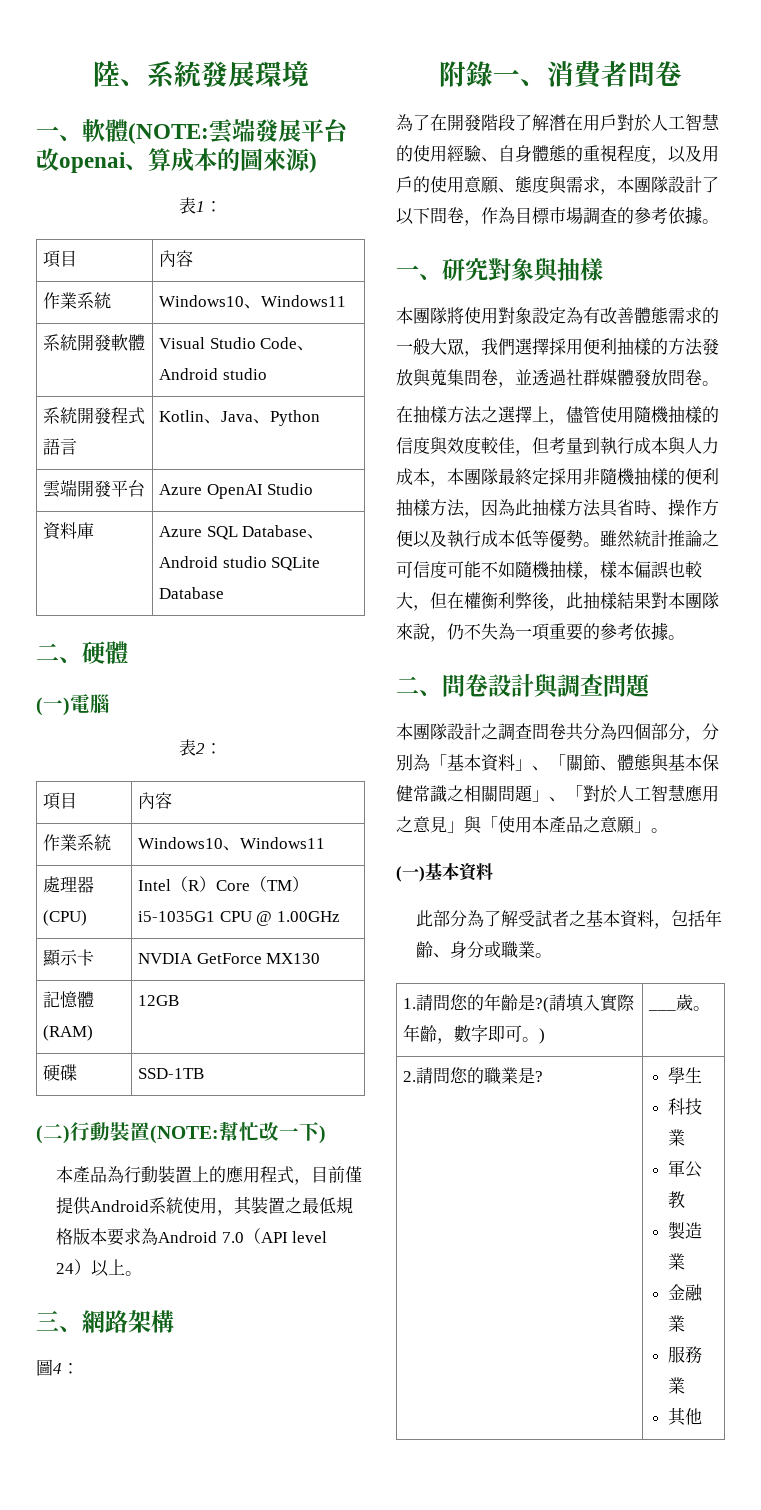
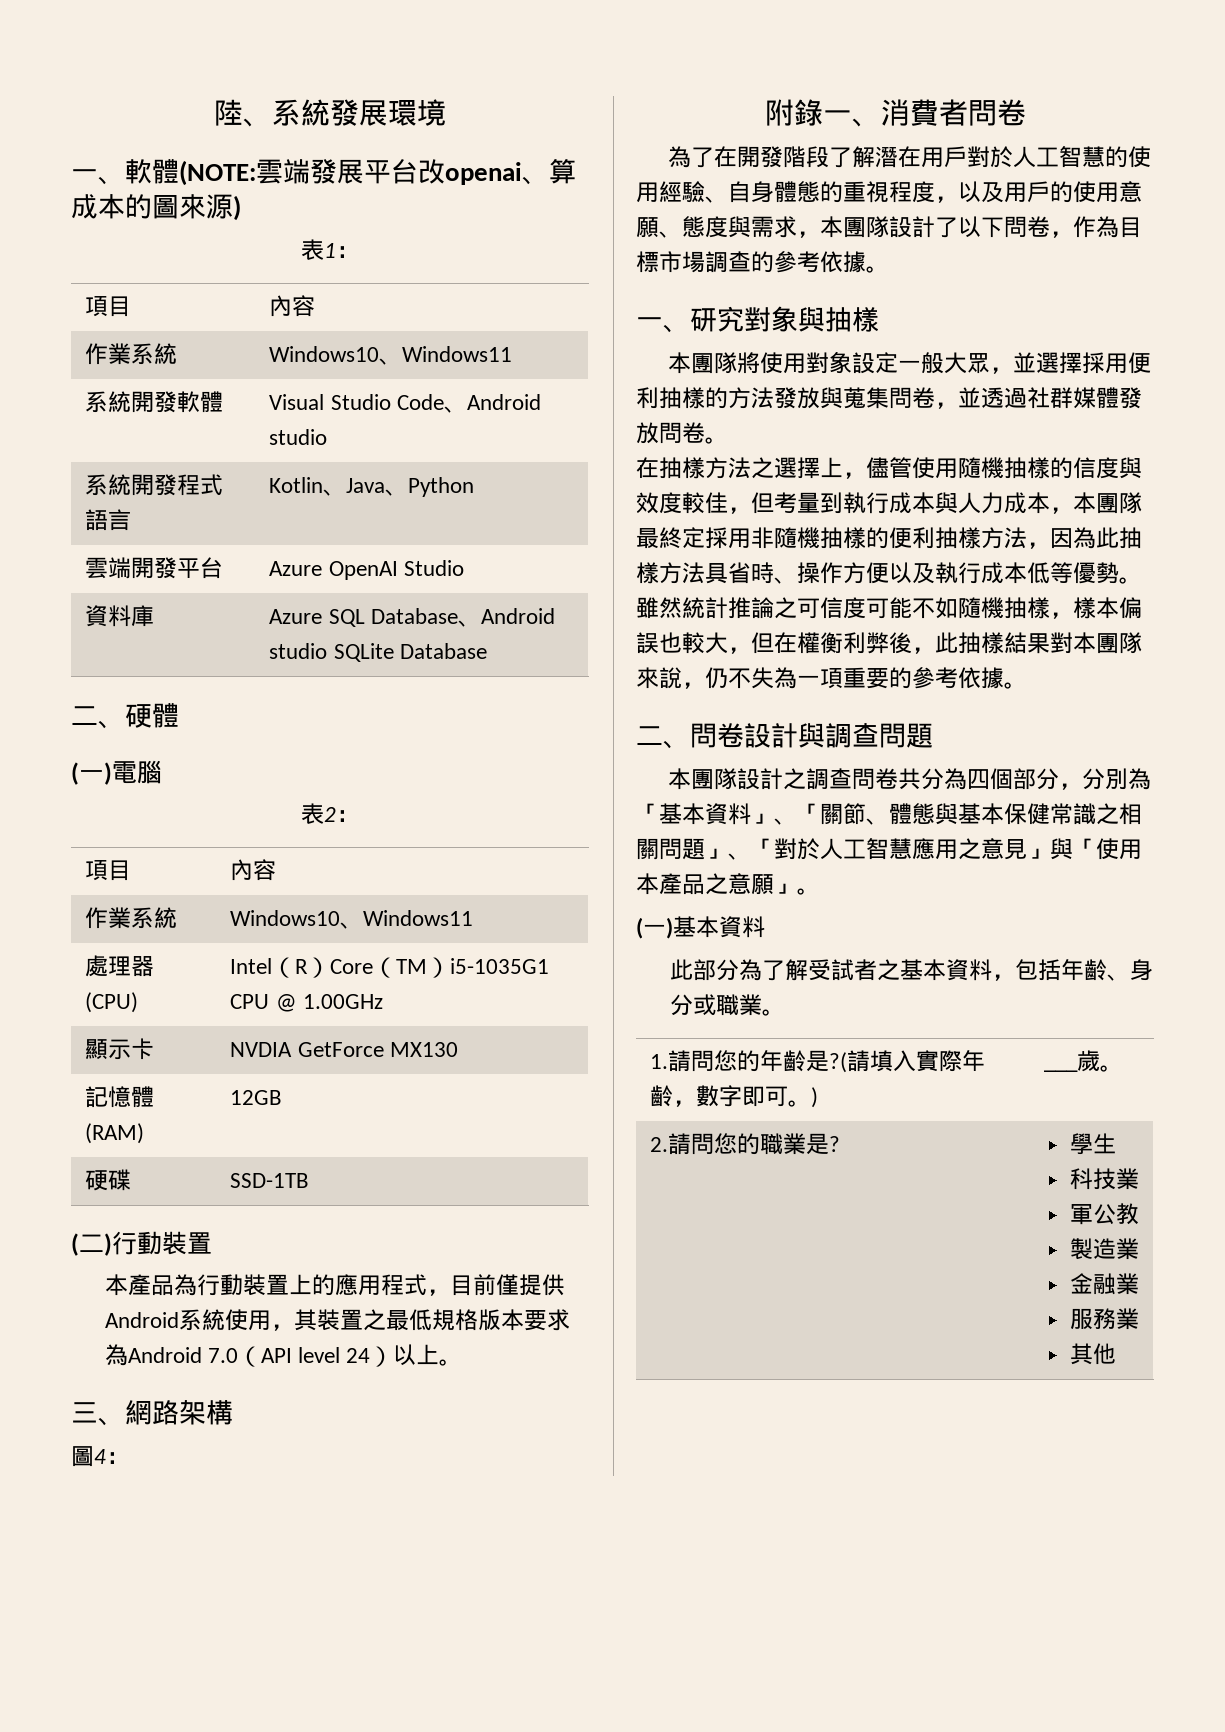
[150,1121,326,1144] (NOTE:幫忙改一下) -> (212, 1243) none
[566,307,719,324] 為有改善體態需求的 -> (898, 362) none
[481,338,515,355] 我們 -> [1012,352,1036,373] 並

